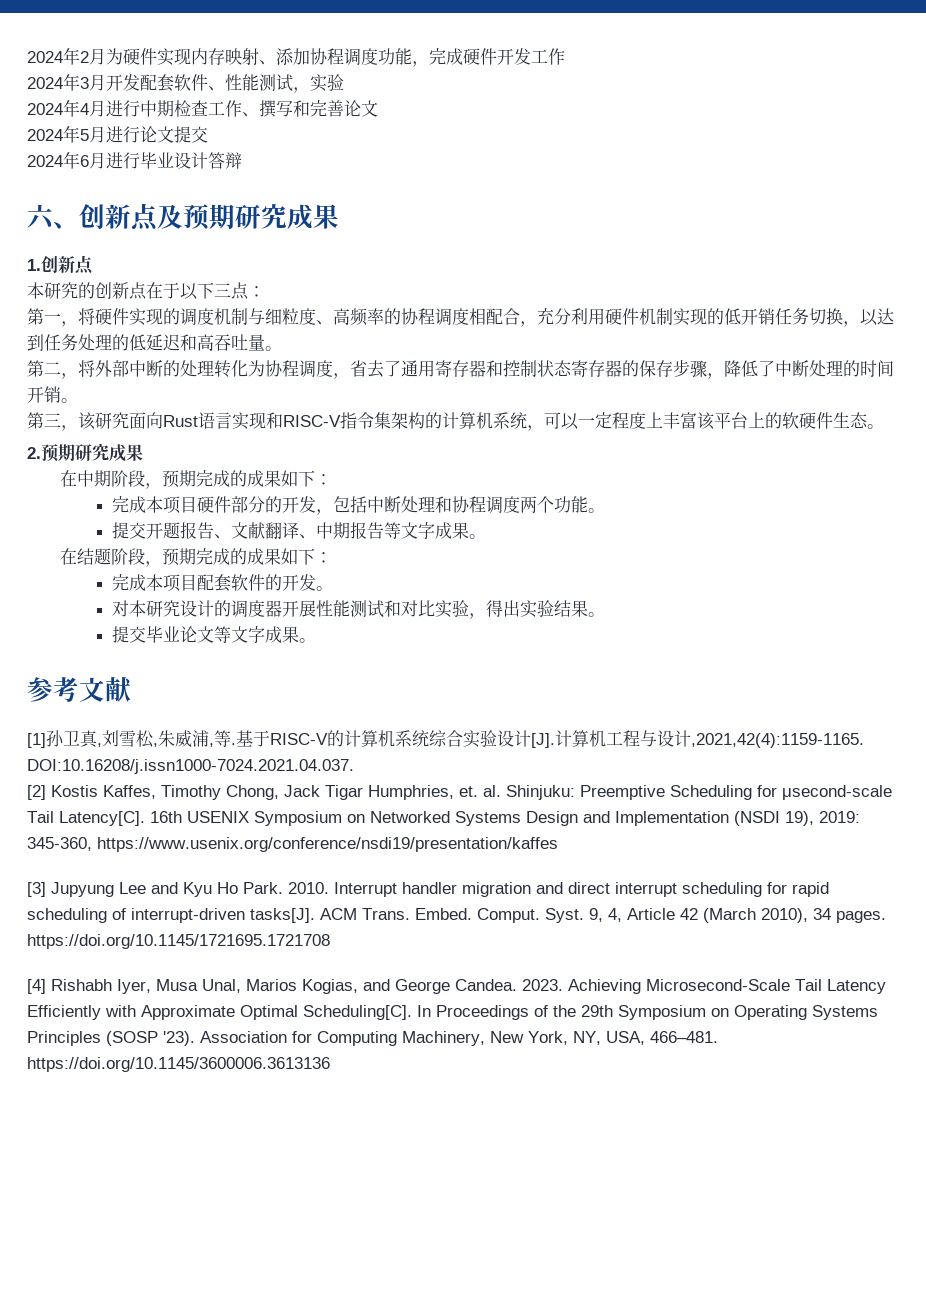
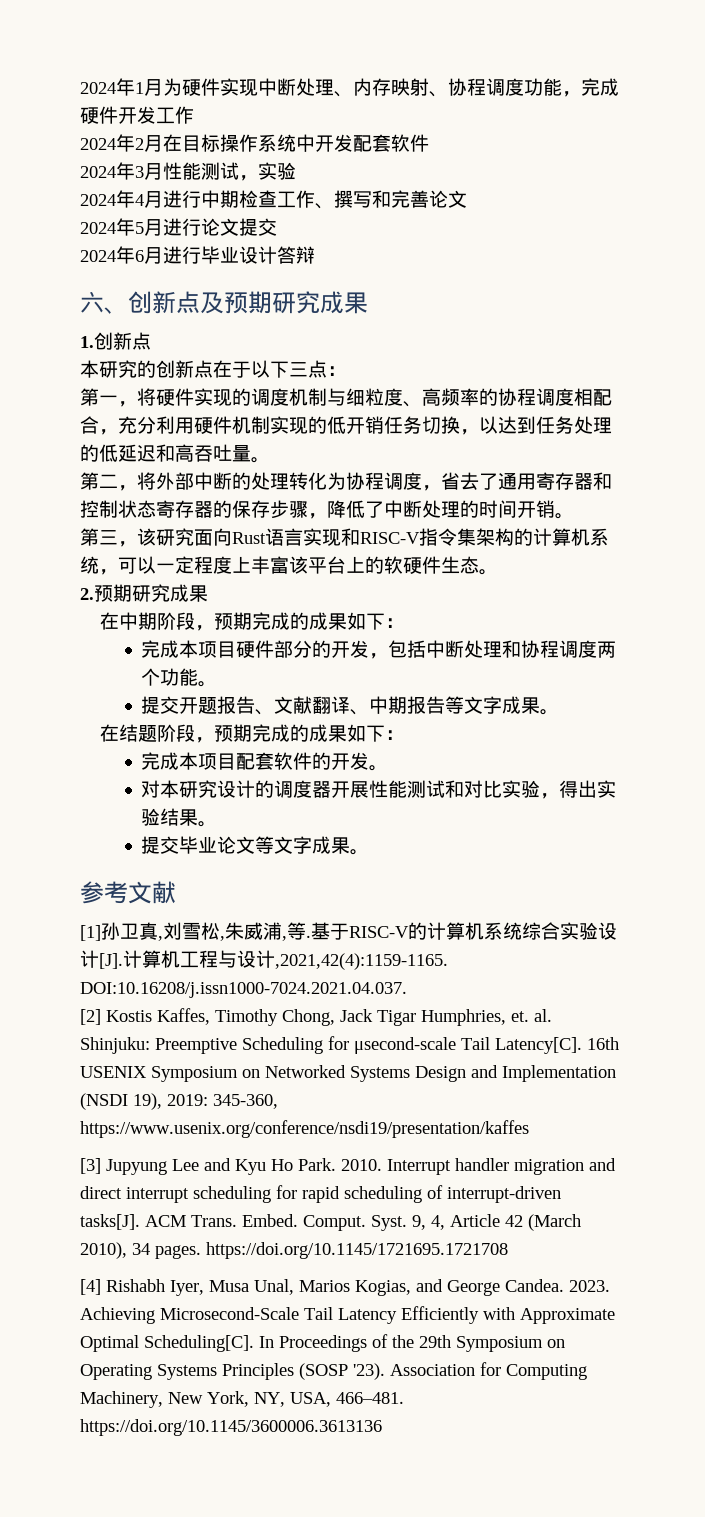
[27,47,89,65] 2024年2 -> [80,78,144,96] 2024年1
(191, 56) none -> [258,78,353,97] 中断处理、
[276,48,310,65] 添加 -> (448, 94) none
[80,74,106,91] 3月 -> [135,134,315,152] 2月在目标操作系统中
[208,86,225,91] 、 -> [80,162,163,180] // 2024年3月

